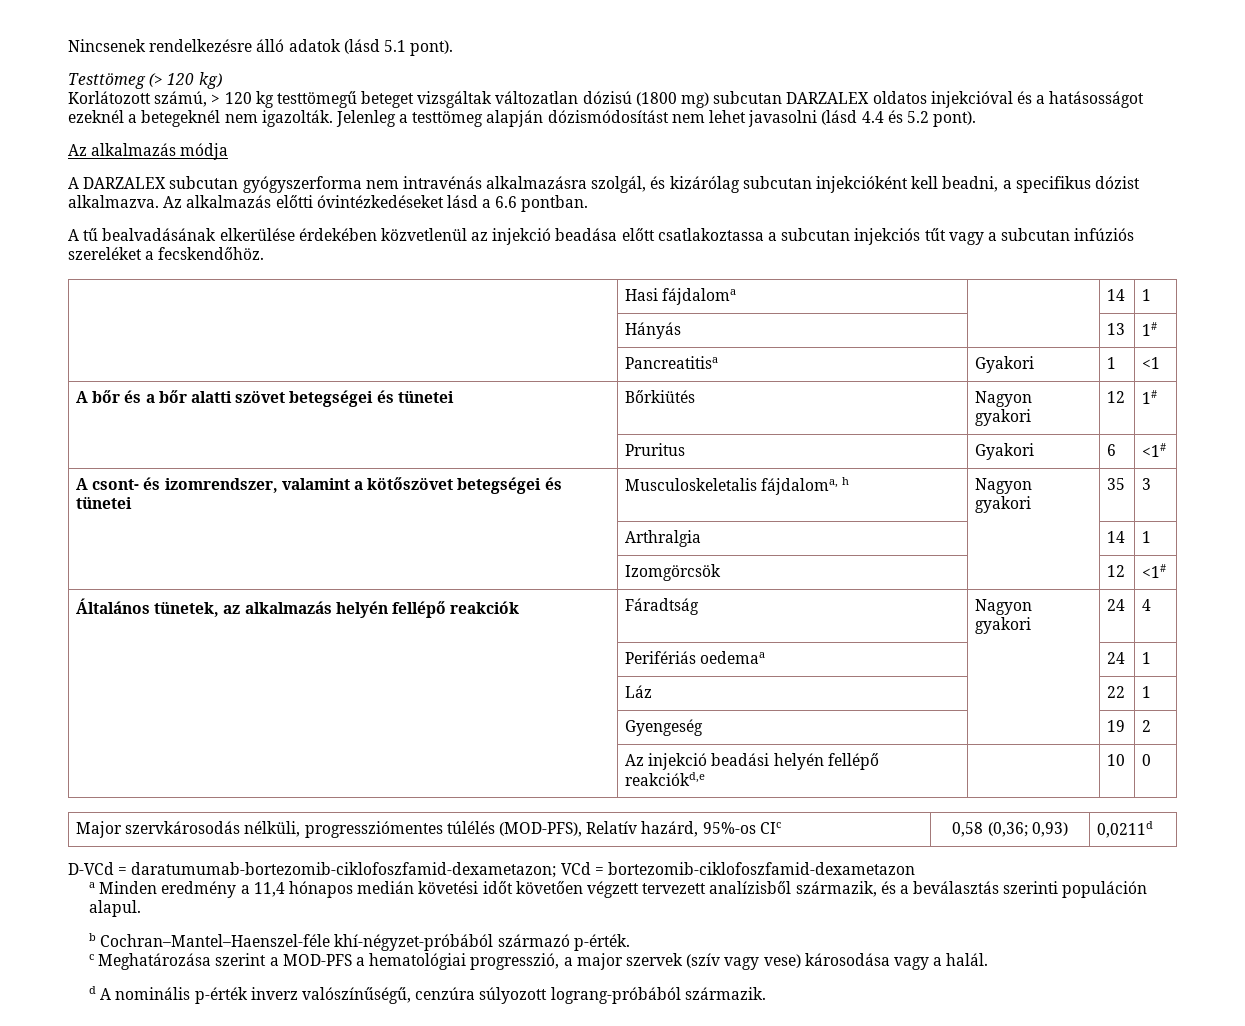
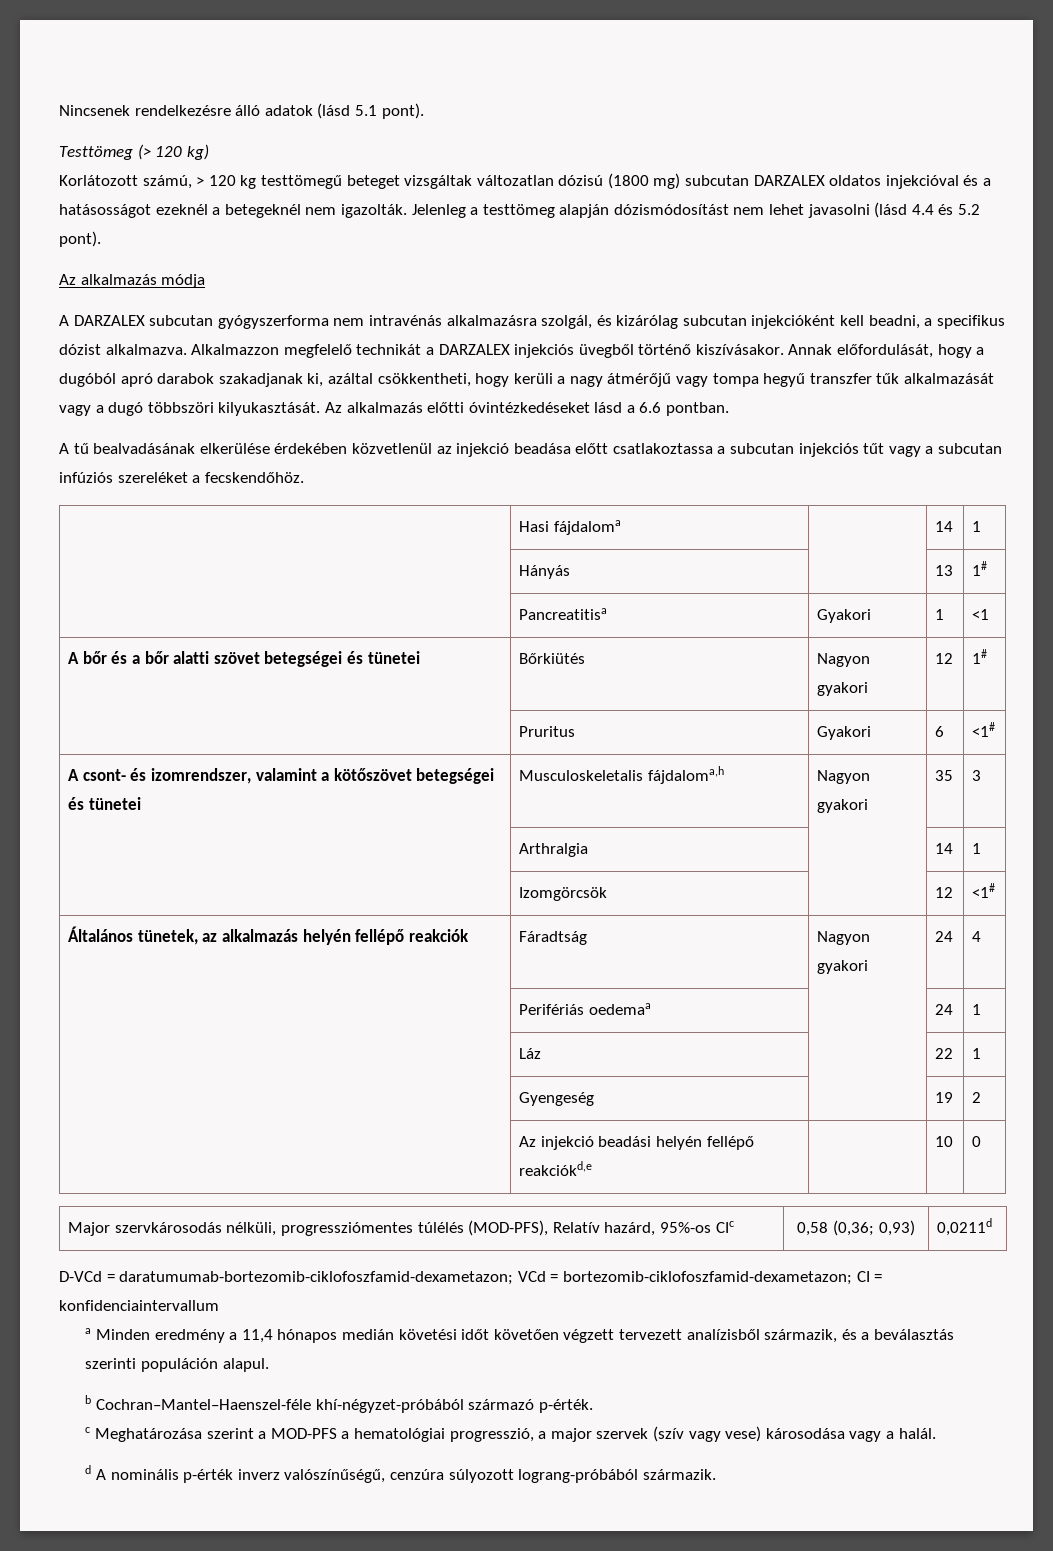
(159, 201) none -> [191,344,985,358] [59,373,995,387] [59,402,321,416] Alkalmazzon megfelelő technikát a DARZALEX injekciós üvegből történő kiszívásakor. Annak előfordulását, hogy a dugóból apró darabok szakadjanak ki, azáltal csökkentheti, hogy kerüli a nagy átmérőjű vagy tompa hegyű transzfer tűk alkalmazását vagy a dugó többszöri kilyukasztását.
[761,477,850,495] fájdaloma, h -> [647,766,724,784] fájdaloma,h
[607,862,915,875] bortezomib-ciklofoszfamid-dexametazon -> [562,1271,883,1285] [59,1300,219,1311] bortezomib-ciklofoszfamid-dexametazon; CI = konfidenciaintervallum

